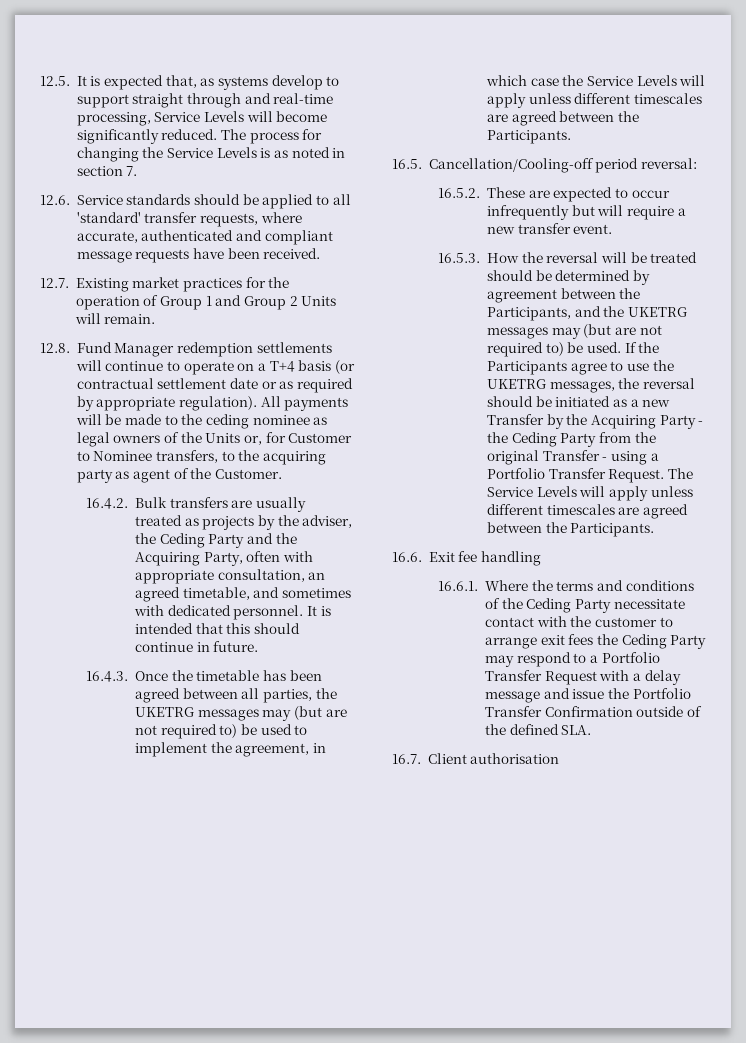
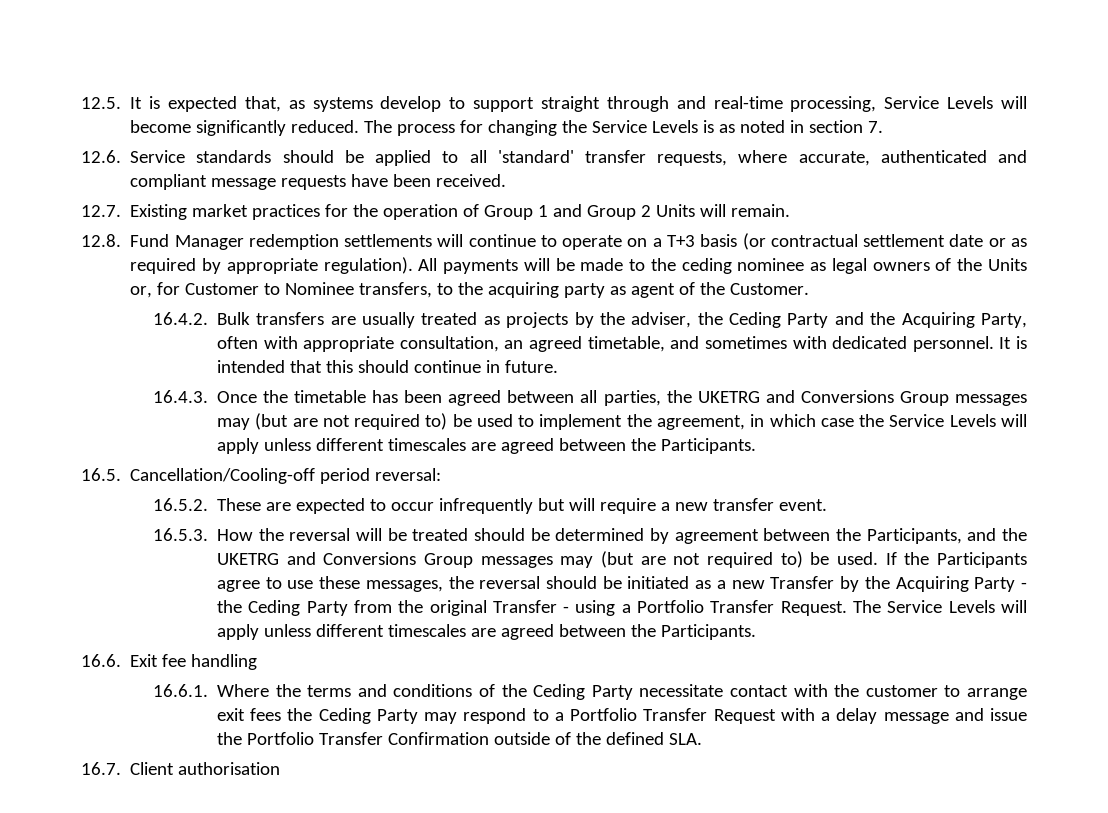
[269,361,295,372] T+4 -> [667,235,696,247] T+3
(195, 712) none -> [765,390,949,406] and Conversions Group
(688, 312) none -> [286,552,473,568] and Conversions Group
[652,360,674,371] [487,379,547,389] the UKETRG -> [319,576,361,589] these

